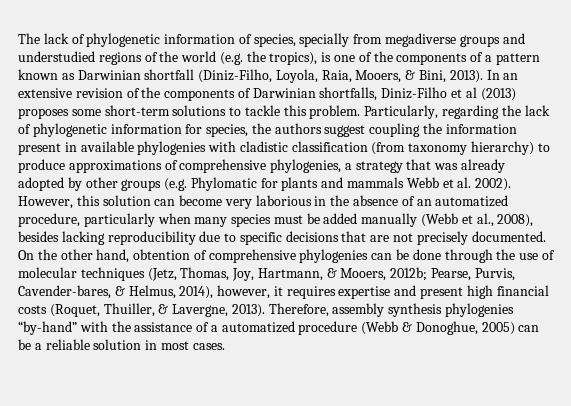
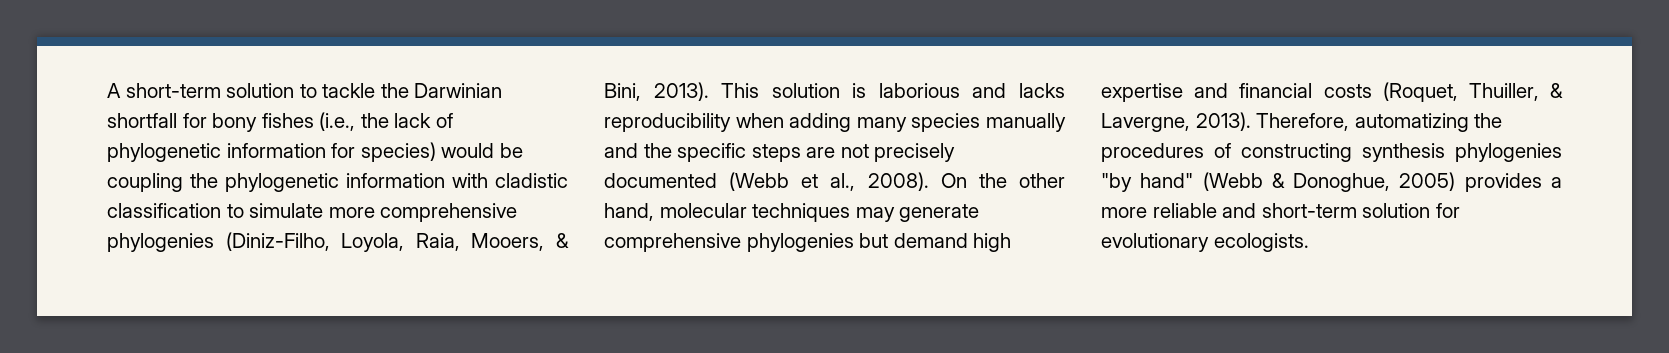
[18,33,525,47] [18,51,540,65] [18,69,195,80] The lack of phylogenetic information of species, specially from megadiverse groups and understudied regions of the world (e.g. the tropics), is one of the components of a pattern known as Darwinian shortfall -> [107,83,503,98] [107,112,453,132] [107,142,523,162] [107,173,568,192] [107,203,518,222] [107,233,214,252] A short-term solution to tackle the Darwinian shortfall for bony fishes (i.e., the lack of phylogenetic information for species) would be coupling the phylogenetic information with cladistic classification to simulate more comprehensive phylogenies
[486,70,519,80] [18,87,516,101] [18,105,550,119] [18,123,517,137] [18,141,550,155] [18,159,506,173] [18,177,512,191] [18,195,509,209] [18,213,534,227] [18,231,546,245] [18,249,555,263] [18,267,515,281] [18,285,493,299] In an extensive revision of the components of Darwinian shortfalls, Diniz-Filho et al (2013) proposes some short-term solutions to tackle this problem. Particularly, regarding the lack of phylogenetic information for species, the authors suggest coupling the information present in available phylogenies with cladistic classification (from taxonomy hierarchy) to produce approximations of comprehensive phylogenies, a strategy that was already adopted by other groups (e.g. Phylomatic for plants and mammals Webb et al. 2002). However, this solution can become very laborious in the absence of an automatized procedure, particularly when many species must be added manually (Webb et al., 2008), besides lacking reproducibility due to specific decisions that are not precisely documented. On the other hand, obtention of comprehensive phylogenies can be done through the use of molecular techniques (Jetz, Thomas, Joy, Hartmann, & Mooers, 2012b; Pearse, Purvis, Cavender-bares, & Helmus, 2014), however, it requires expertise and present high -> [721,83,1065,98] [604,113,1066,132] [604,143,956,162] [604,172,1065,191] [604,203,980,222] [604,233,1012,252] [1101,83,1229,102] This solution is laborious and lacks reproducibility when adding many species manually and the specific steps are not precisely documented (Webb et al., 2008). On the other hand, molecular techniques may generate comprehensive phylogenies but demand high expertise and
[332,303,515,317] [18,321,540,335] [18,339,225,350] assembly synthesis phylogenies “by-hand” with the assistance of a automatized procedure (Webb & Donoghue, 2005) can be a reliable solution in most cases. -> [1354,113,1503,132] [1101,143,1562,162] [1101,172,1562,192] [1101,203,1460,218] [1101,233,1309,252] automatizing the procedures of constructing synthesis phylogenies "by hand" (Webb & Donoghue, 2005) provides a more reliable and short-term solution for evolutionary ecologists.

